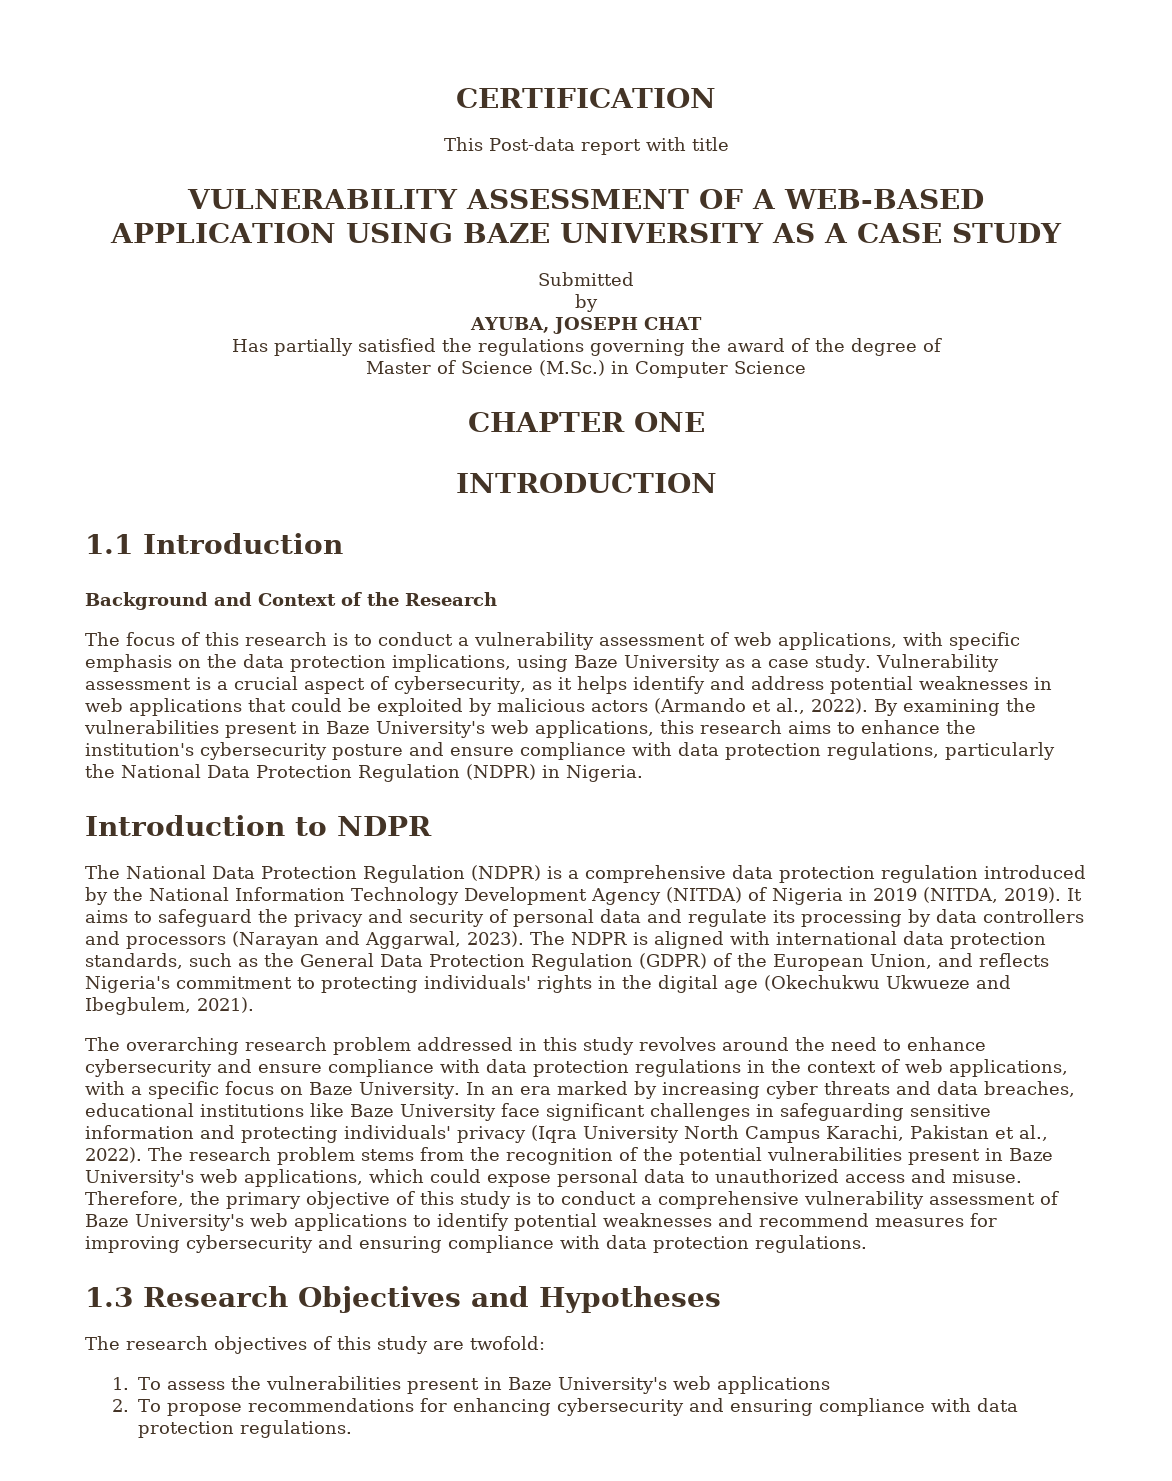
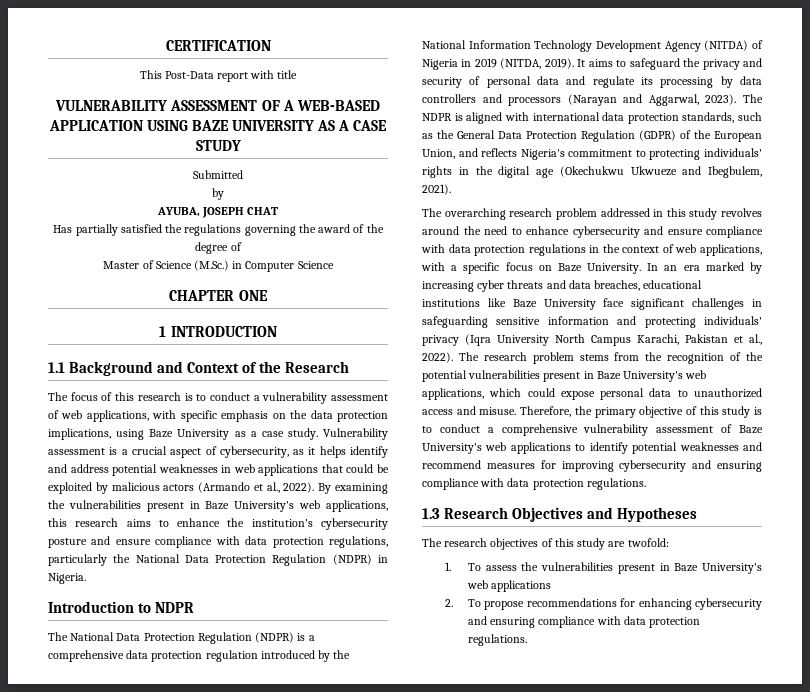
[488,137,575,151] Post-data -> [164,71,214,79] Post-Data
(705, 422) none -> [159,326,167,337] 1
[143,533,343,554] Introduction // -> (65, 367) none

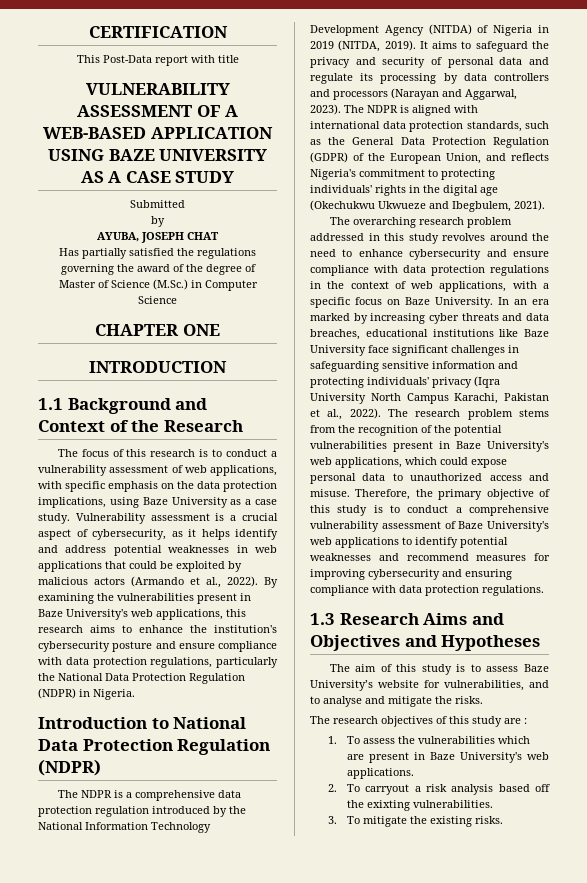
[159,326,167,337] 1 -> (220, 330) none
[155,602,195,613] [48,632,295,644] NDPR // The National Data Protection Regulation (NDPR) -> [173,717,247,729] [38,739,271,755] [38,759,101,776] [57,790,112,798] National Data Protection Regulation (NDPR) // The NDPR
(509, 513) none -> [423,613,504,625] Aims and
(698, 514) none -> [329,664,549,675] [310,680,549,691] [310,696,483,707] // The aim of this study is to assess Baze University’s website for vulnerabilities, and to analyse and mitigate the risks.
[627,538,669,547] twofold: -> [524,718,527,724] :
[617,563,762,574] [466,580,552,592] present in Baze University's web applications -> [497,736,530,744] [346,752,549,763] [346,768,414,779] which are present in Baze University's web applications.
[484,598,762,610] [467,616,701,628] [467,634,527,646] propose recommendations for enhancing cybersecurity and ensuring compliance with data protection regulations. -> [365,784,550,795] [346,800,493,811] [328,816,503,827] carryout a risk analysis based off the exixting vulnerabilities. // 3. To mitigate the existing risks.

